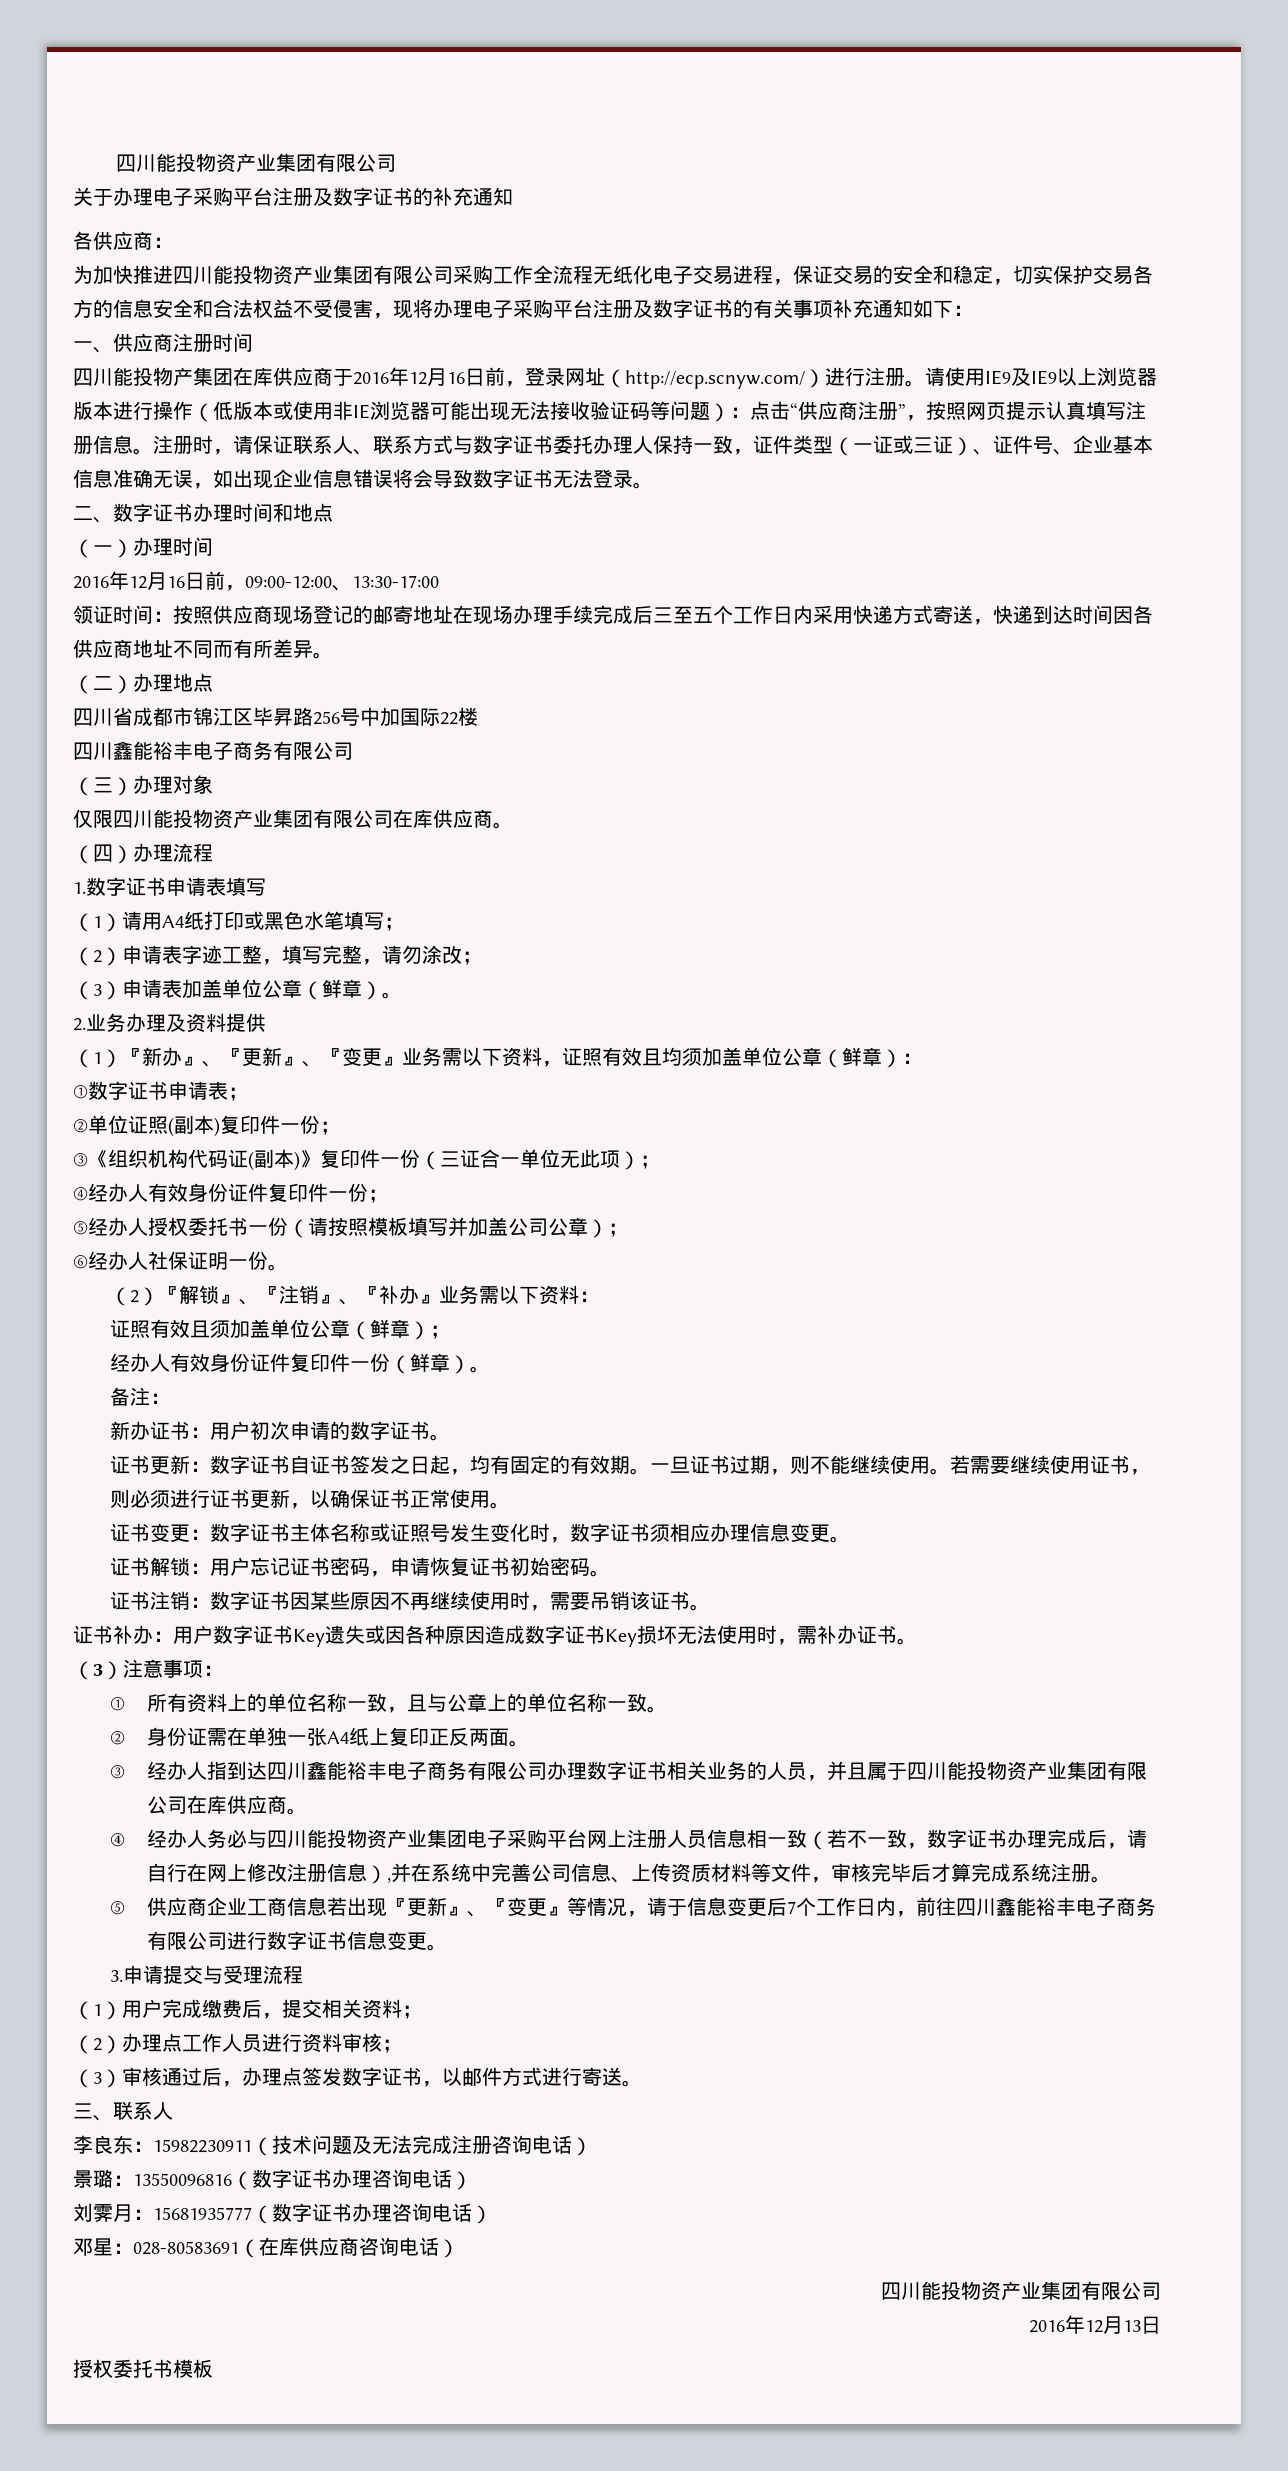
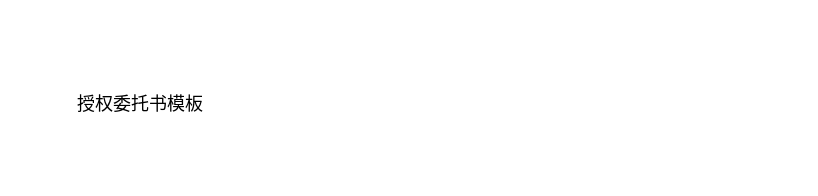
[116,153,397,173] [73,187,513,206] [73,231,173,250] [73,265,1153,285] [73,299,973,319] [73,333,253,353] [73,367,1157,389] [73,401,1146,422] [73,435,1153,456] [73,469,653,489] [73,503,333,523] [73,537,213,558] [73,571,439,591] [73,605,1153,625] [73,639,333,659] [73,673,213,694] [73,707,478,727] [73,741,353,761] [73,775,213,796] [73,809,513,829] [73,843,213,864] [73,877,266,896] [73,911,404,932] [73,945,482,966] [73,979,402,1000] [73,1013,266,1033] [73,1047,922,1068] [73,1081,248,1101] [73,1115,340,1137] [73,1149,660,1171] [73,1183,388,1203] [73,1217,628,1238] [73,1251,288,1271] [110,1285,600,1306] [110,1319,451,1340] [110,1353,491,1374] [110,1387,171,1406] [110,1421,451,1441] [110,1455,1151,1475] [110,1489,511,1509] [110,1523,851,1543] [110,1557,611,1577] [110,1591,711,1611] [73,1625,917,1647] [73,1659,223,1680] [110,1693,668,1713] [110,1727,530,1747] [110,1761,1148,1781] [147,1795,308,1815] [110,1829,1148,1850] [147,1863,1112,1884] [110,1897,1157,1917] [147,1931,448,1951] [110,1965,304,1984] [73,1999,422,2020] [73,2033,402,2054] [73,2067,642,2088] [73,2101,173,2121] [73,2135,592,2156] [73,2169,472,2190] [73,2203,492,2224] [73,2237,459,2258] [881,2281,1161,2301] [1029,2315,1161,2334] 四川能投物资产业集团有限公司 // 关于办理电子采购平台注册及数字证书的补充通知 // 各供应商： // 为加快推进四川能投物资产业集团有限公司采购工作全流程无纸化电子交易进程，保证交易的安全和稳定，切实保护交易各方的信息安全和合法权益不受侵害，现将办理电子采购平台注册及数字证书的有关事项补充通知如下： // 一、供应商注册时间 // 四川能投物产集团在库供应商于2016年12月16日前，登录网址（http://ecp.scnyw.com/）进行注册。请使用IE9及IE9以上浏览器版本进行操作（低版本或使用非IE浏览器可能出现无法接收验证码等问题）：点击“供应商注册”，按照网页提示认真填写注册信息。注册时，请保证联系人、联系方式与数字证书委托办理人保持一致，证件类型（一证或三证）、证件号、企业基本信息准确无误，如出现企业信息错误将会导致数字证书无法登录。 // 二、数字证书办理时间和地点 // （一）办理时间 // 2016年12月16日前，09:00-12:00、13:30-17:00 // 领证时间：按照供应商现场登记的邮寄地址在现场办理手续完成后三至五个工作日内采用快递方式寄送，快递到达时间因各供应商地址不同而有所差异。 // （二）办理地点 // 四川省成都市锦江区毕昇路256号中加国际22楼 // 四川鑫能裕丰电子商务有限公司 // （三）办理对象 // 仅限四川能投物资产业集团有限公司在库供应商。 // （四）办理流程 // 1.数字证书申请表填写 // （1）请用A4纸打印或黑色水笔填写； // （2）申请表字迹工整，填写完整，请勿涂改； // （3）申请表加盖单位公章（鲜章）。 // 2.业务办理及资料提供 // （1）『新办』、『更新』、『变更』业务需以下资料，证照有效且均须加盖单位公章（鲜章）： // ①数字证书申请表； // ②单位证照(副本)复印件一份； // ③《组织机构代码证(副本)》复印件一份（三证合一单位无此项）； // ④经办人有效身份证件复印件一份； // ⑤经办人授权委托书一份（请按照模板填写并加盖公司公章）； // ⑥经办人社保证明一份。 // （2）『解锁』、『注销』、『补办』业务需以下资料： // 证照有效且须加盖单位公章（鲜章）； // 经办人有效身份证件复印件一份（鲜章）。 // 备注： // 新办证书：用户初次申请的数字证书。 // 证书更新：数字证书自证书签发之日起，均有固定的有效期。一旦证书过期，则不能继续使用。若需要继续使用证书，则必须进行证书更新，以确保证书正常使用。 // 证书变更：数字证书主体名称或证照号发生变化时，数字证书须相应办理信息变更。 // 证书解锁：用户忘记证书密码，申请恢复证书初始密码。 // 证书注销：数字证书因某些原因不再继续使用时，需要吊销该证书。 // 证书补办：用户数字证书Key遗失或因各种原因造成数字证书Key损坏无法使用时，需补办证书。 // （3）注意事项： // ①所有资料上的单位名称一致，且与公章上的单位名称一致。 // ②身份证需在单独一张A4纸上复印正反两面。 // ③经办人指到达四川鑫能裕丰电子商务有限公司办理数字证书相关业务的人员，并且属于四川能投物资产业集团有限公司在库供应商。 // ④经办人务必与四川能投物资产业集团电子采购平台网上注册人员信息相一致（若不一致，数字证书办理完成后，请自行在网上修改注册信息）,并在系统中完善公司信息、上传资质材料等文件，审核完毕后才算完成系统注册。 // ⑤供应商企业工商信息若出现『更新』、『变更』等情况，请于信息变更后7个工作日内，前往四川鑫能裕丰电子商务有限公司进行数字证书信息变更。 // 3.申请提交与受理流程 // （1）用户完成缴费后，提交相关资料； // （2）办理点工作人员进行资料审核； // （3）审核通过后，办理点签发数字证书，以邮件方式进行寄送。 // 三、联系人 // 李良东：15982230911（技术问题及无法完成注册咨询电话） // 景璐：13550096816（数字证书办理咨询电话） // 刘霁月：15681935777（数字证书办理咨询电话） // 邓星：028-80583691（在库供应商咨询电话） // 四川能投物资产业集团有限公司 // 2016年12月13日 // -> (77, 103) none

